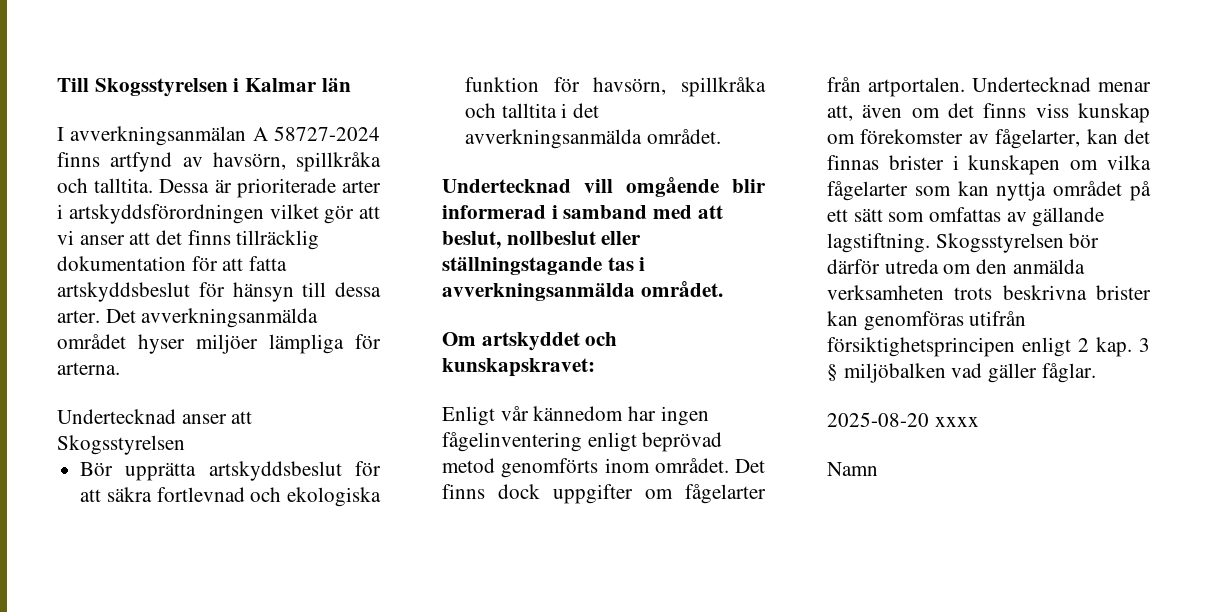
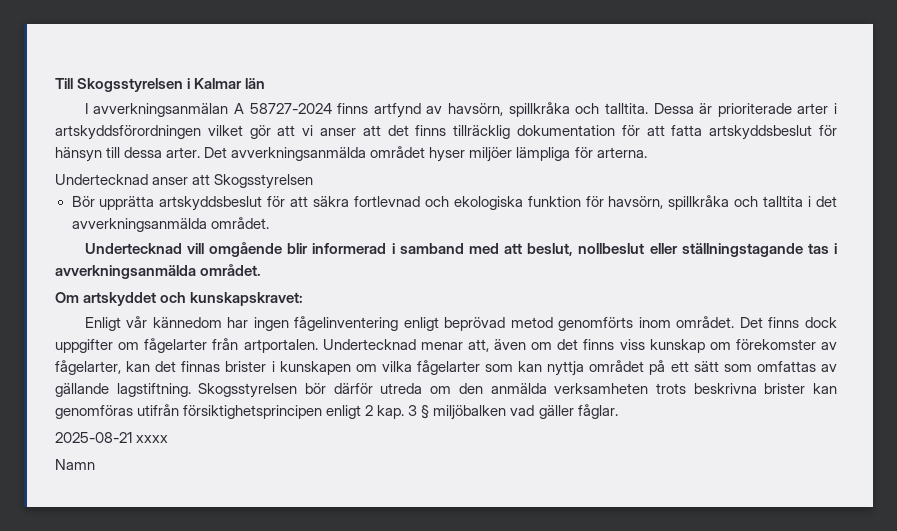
[827,412,929,427] 2025-08-20 -> [55,432,132,443] 2025-08-21

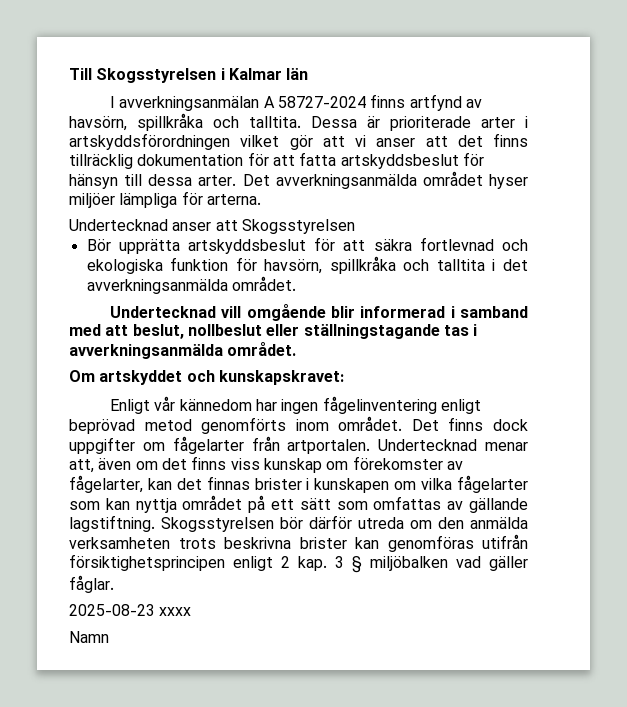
[55,432,132,443] 2025-08-21 -> [69,604,155,616] 2025-08-23

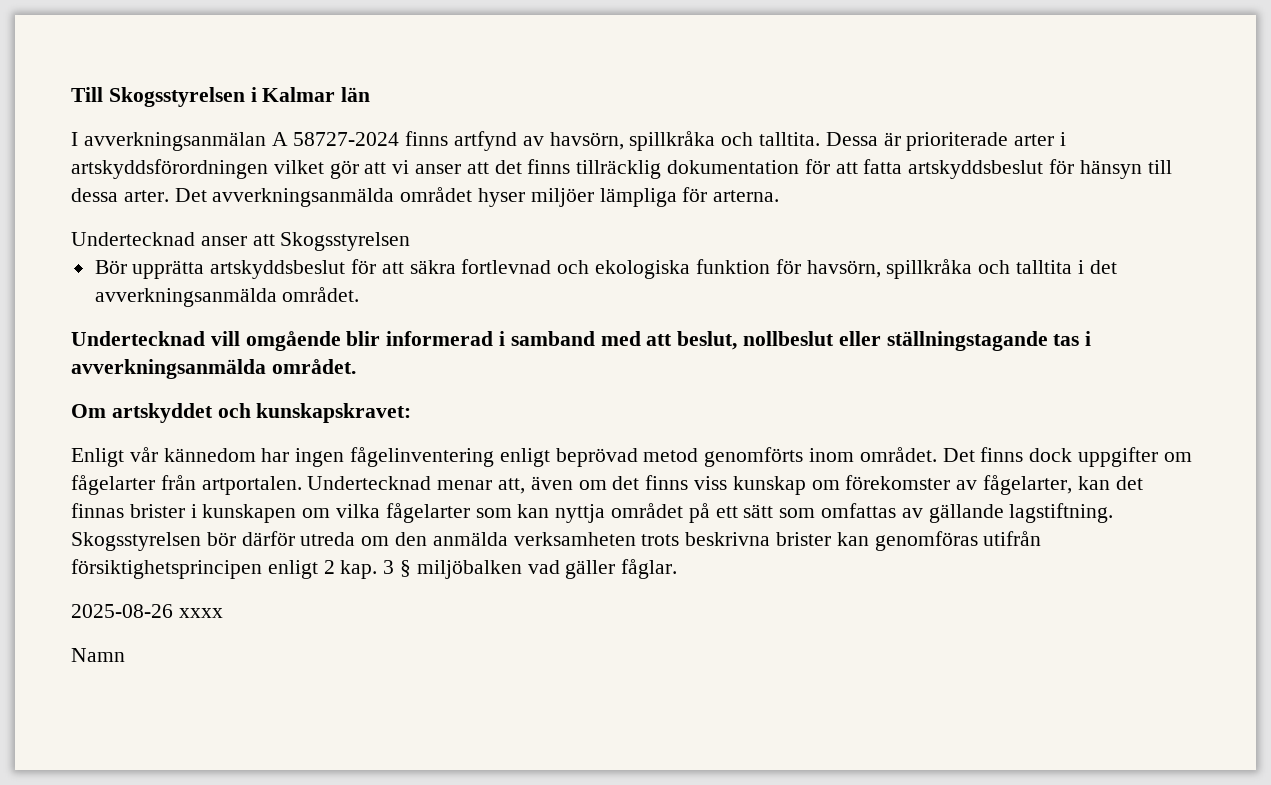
[69,604,155,616] 2025-08-23 -> [71,604,173,618] 2025-08-26

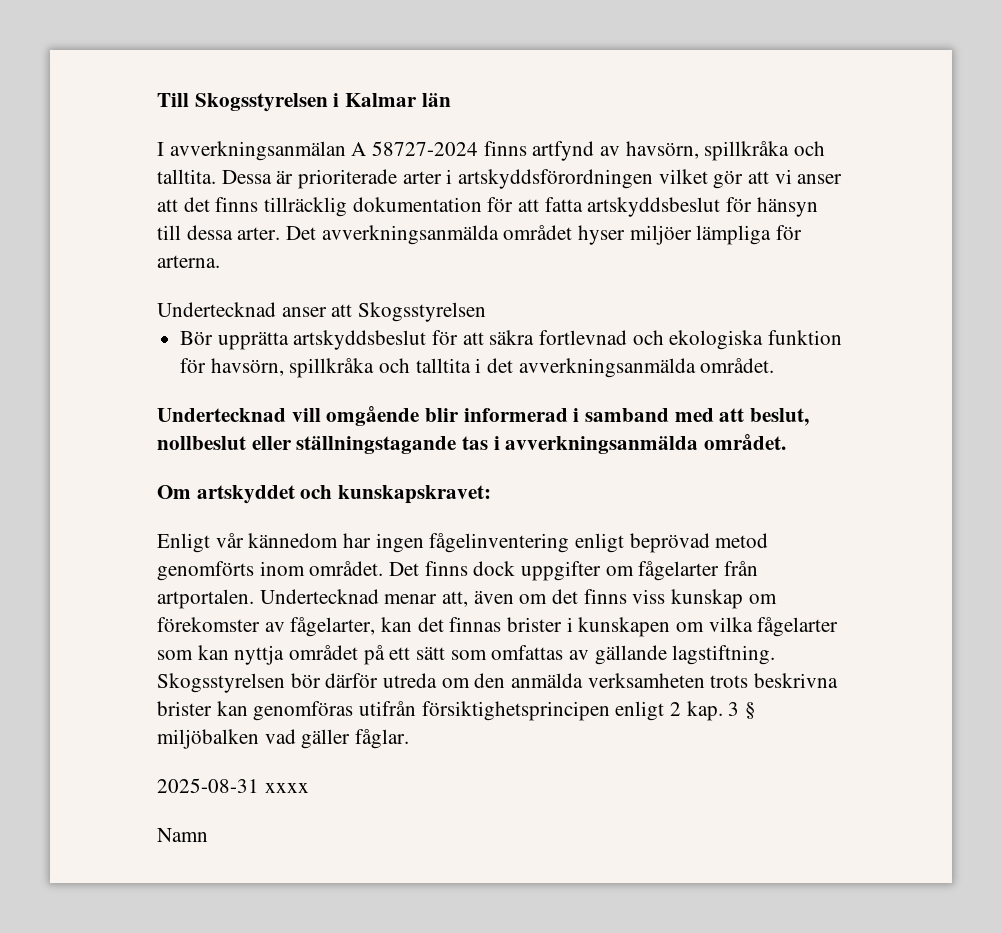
[71,604,173,618] 2025-08-26 -> [157,778,259,793] 2025-08-31

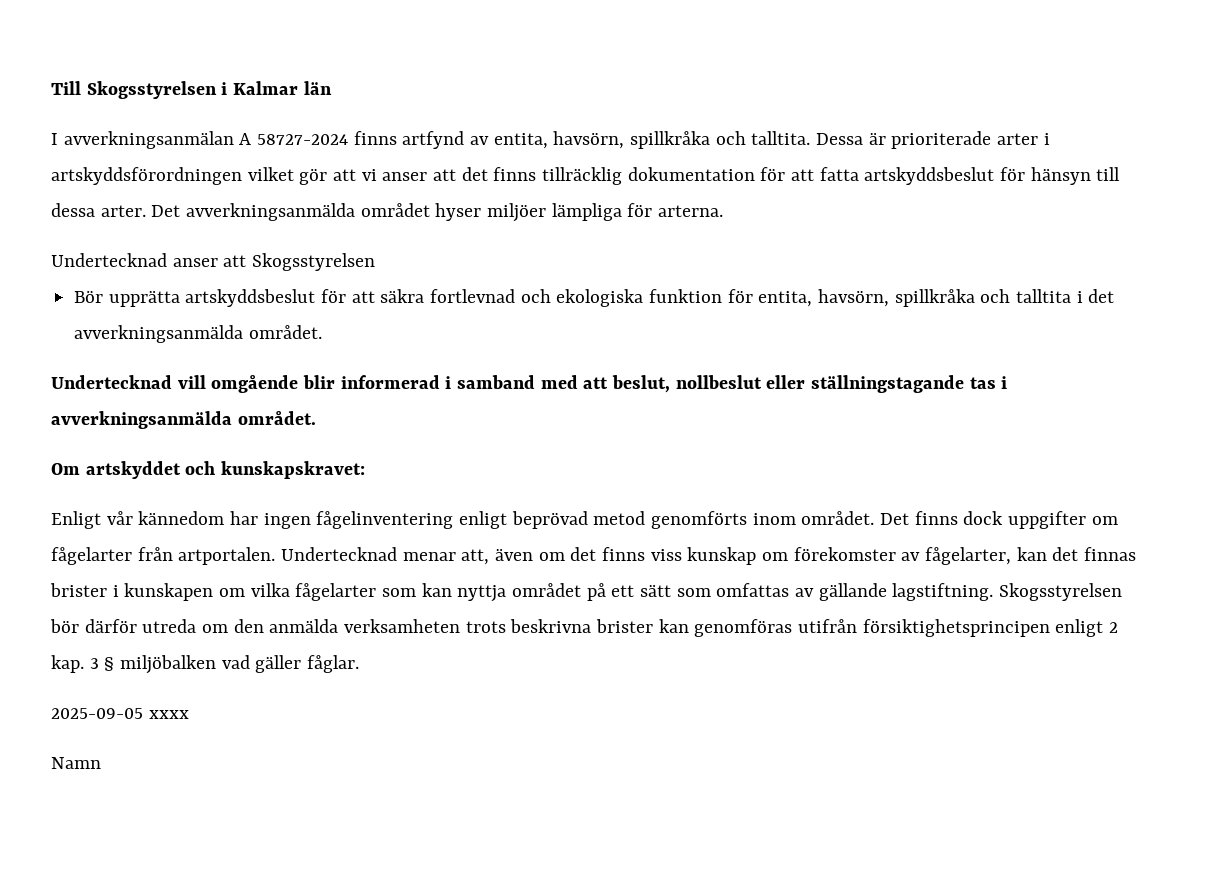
(621, 151) none -> [493,133,548,149] entita,
(207, 365) none -> [758,291,813,307] entita,
[157,778,259,793] 2025-08-31 -> [51,708,143,719] 2025-09-05

